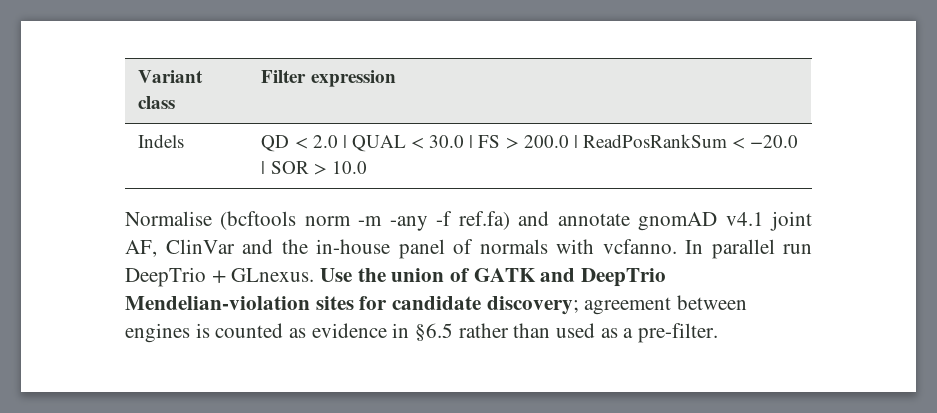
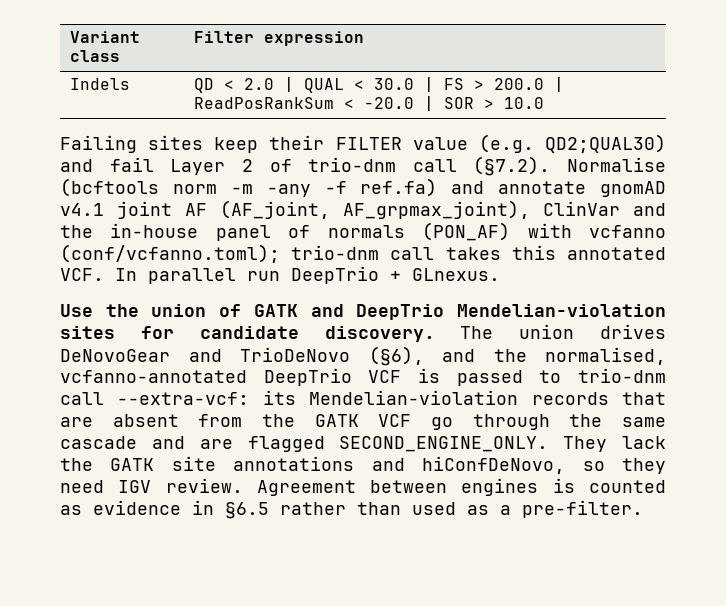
(367, 167) none -> [60,134,667,153] [60,156,551,176] Failing sites keep their FILTER value (e.g. QD2;QUAL30) and fail Layer 2 of trio-dnm call (§7.2).
[125,240,157,257] AF, -> [185,200,530,219] AF (AF_joint, AF_grpmax_joint),
[556,239,677,254] with vcfanno. -> [422,222,667,241] [60,244,666,263] [60,268,104,281] (PON_AF) with vcfanno (conf/vcfanno.toml); trio-dnm call takes this annotated VCF.
(315, 275) none -> (500, 274) //
[486,296,672,315] discovery; agreement -> [324,324,666,342] [60,346,666,366] [60,368,666,386] [60,390,666,405] [60,414,666,430] [60,436,666,452] [60,456,666,474] [60,478,356,496] discovery. The union drives DeNovoGear and TrioDeNovo (§6), and the normalised, vcfanno-annotated DeepTrio VCF is passed to trio-dnm call --extra-vcf: its Mendelian-violation records that are absent from the GATK VCF go through the same cascade and are flagged SECOND_ENGINE_ONLY. They lack the GATK site annotations and hiConfDeNovo, so they need IGV review. Agreement

